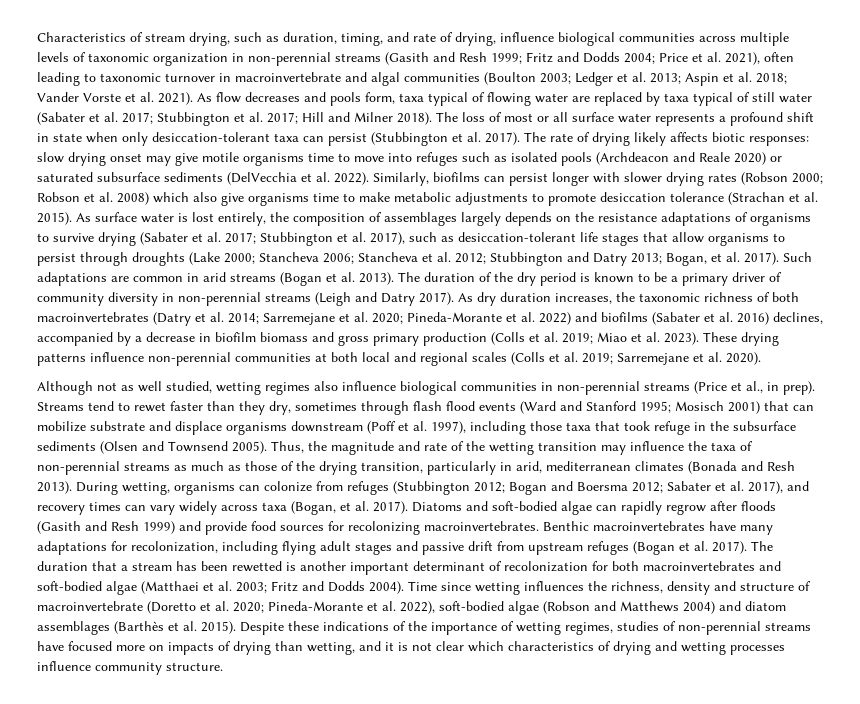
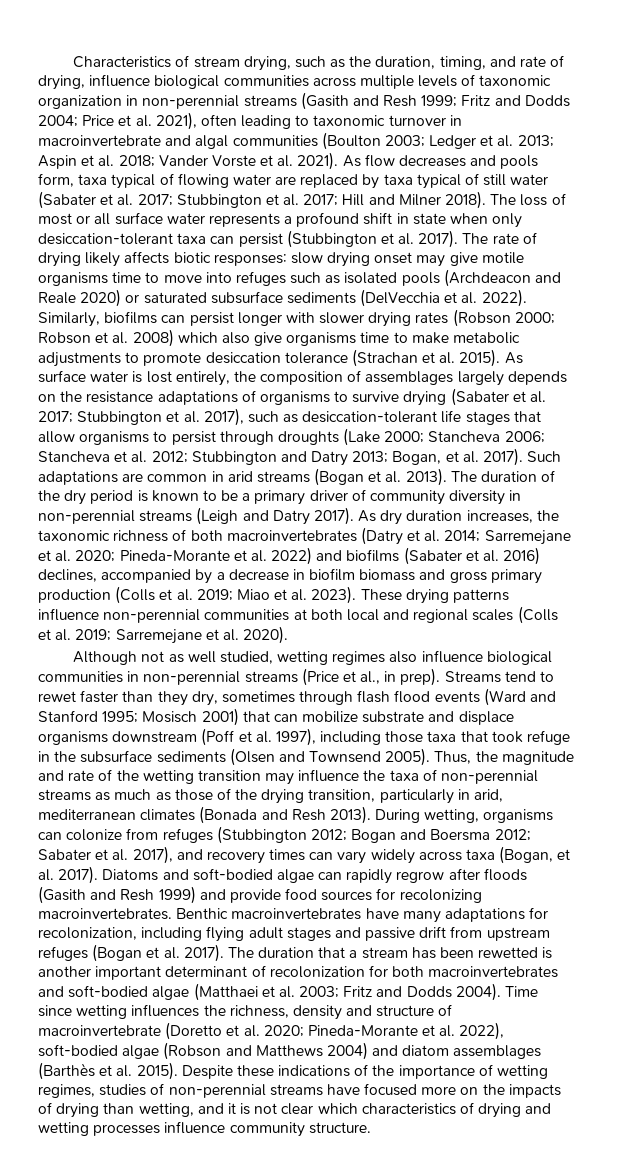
(279, 39) none -> [349,56,372,67] the
(164, 648) none -> [482,1084,505,1095] the

